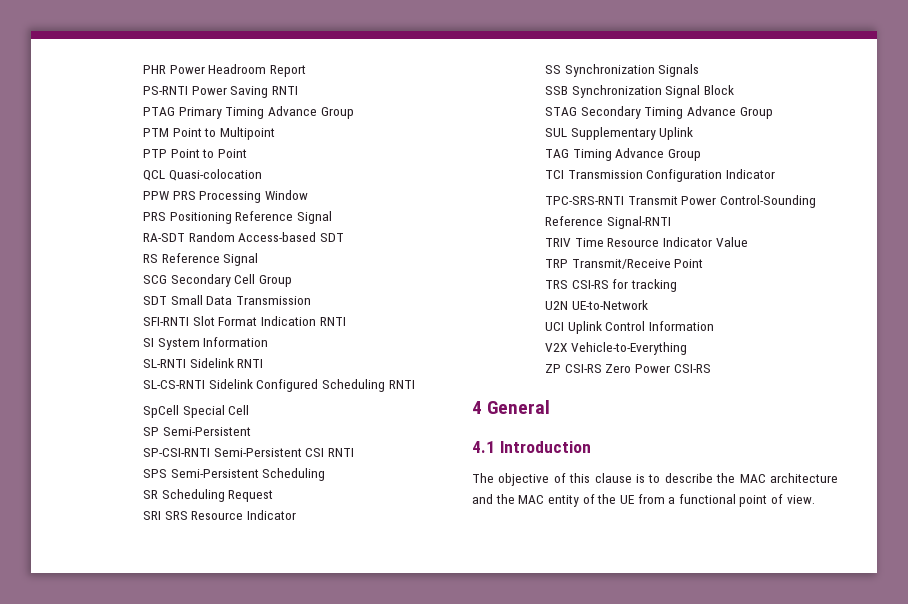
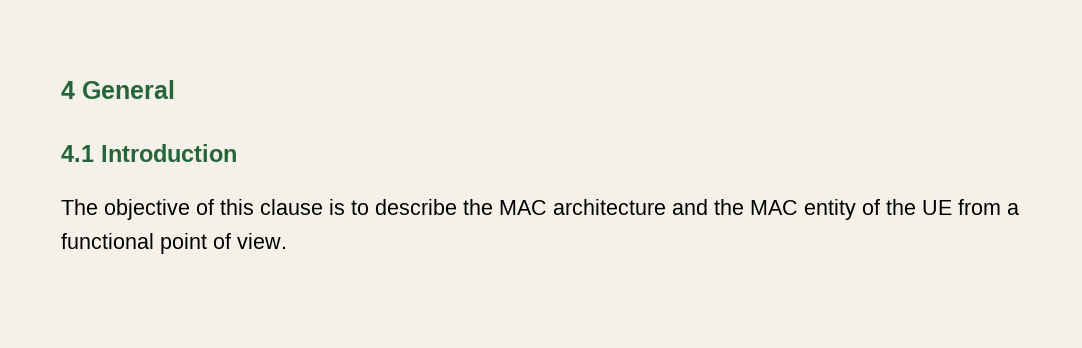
[143,64,307,77] [143,86,299,98] [143,106,354,119] [143,127,276,140] [143,149,248,158] [143,169,262,181] [143,190,309,203] [143,211,333,224] [143,232,345,242] [143,253,259,266] [143,274,293,287] [143,295,312,305] [143,316,346,326] [143,337,269,350] [143,358,264,368] [143,379,415,392] [143,405,250,418] [143,427,251,436] [143,448,355,457] [143,468,326,481] [143,489,274,502] [143,510,297,520] [545,64,700,77] [545,85,735,98] [545,106,773,119] [545,127,694,140] [545,148,702,161] [545,169,776,182] [545,195,817,208] [545,216,671,229] [545,237,748,247] [545,259,704,269] [545,279,678,292] [545,300,648,310] [545,321,715,334] [545,342,687,355] [545,364,711,373] PHR Power Headroom Report // PS-RNTI Power Saving RNTI // PTAG Primary Timing Advance Group // PTM Point to Multipoint // PTP Point to Point // QCL Quasi-colocation // PPW PRS Processing Window // PRS Positioning Reference Signal // RA-SDT Random Access-based SDT // RS Reference Signal // SCG Secondary Cell Group // SDT Small Data Transmission // SFI-RNTI Slot Format Indication RNTI // SI System Information // SL-RNTI Sidelink RNTI // SL-CS-RNTI Sidelink Configured Scheduling RNTI // SpCell Special Cell // SP Semi-Persistent // SP-CSI-RNTI Semi-Persistent CSI RNTI // SPS Semi-Persistent Scheduling // SR Scheduling Request // SRI SRS Resource Indicator // SS Synchronization Signals // SSB Synchronization Signal Block // STAG Secondary Timing Advance Group // SUL Supplementary Uplink // TAG Timing Advance Group // TCI Transmission Configuration Indicator // TPC-SRS-RNTI Transmit Power Control-Sounding Reference Signal-RNTI // TRIV Time Resource Indicator Value // TRP Transmit/Receive Point // TRS CSI-RS for tracking // U2N UE-to-Network // UCI Uplink Control Information // V2X Vehicle-to-Everything // ZP CSI-RS Zero Power CSI-RS // -> (61, 90) none

